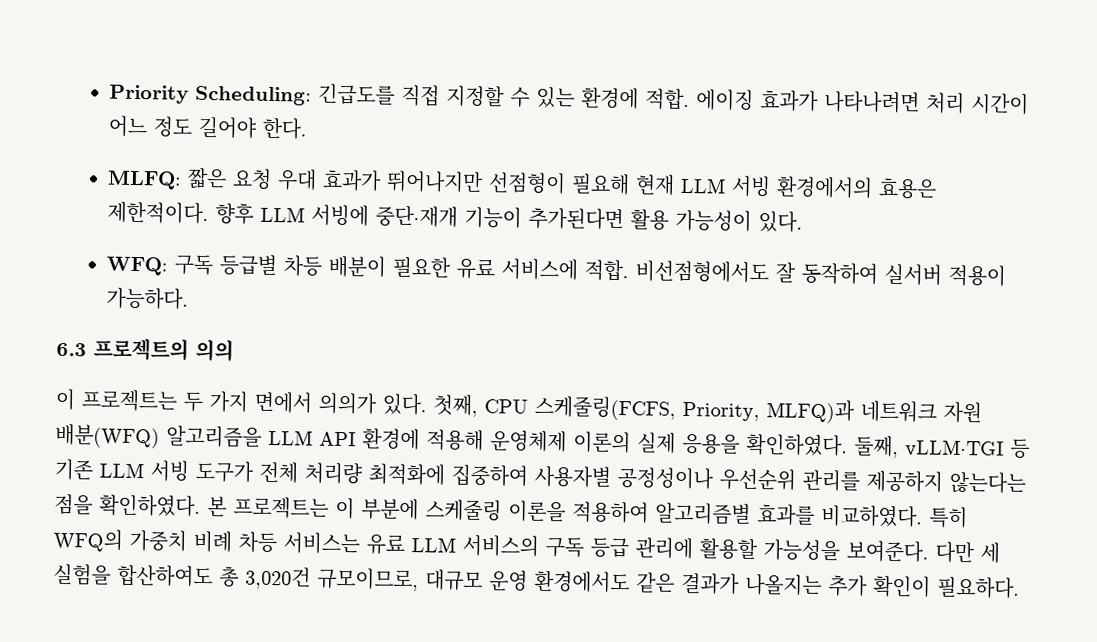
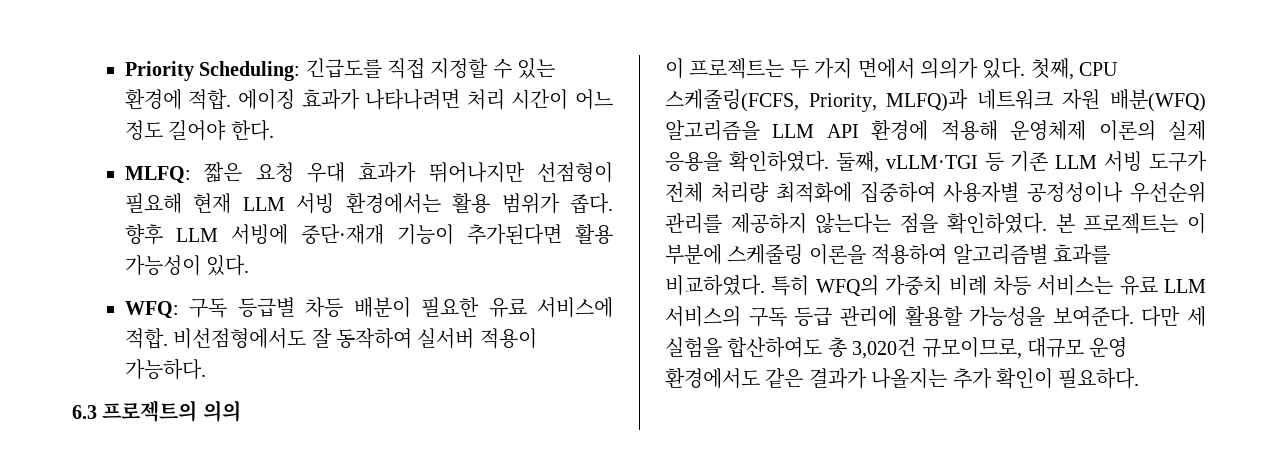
[776,176,938,200] [107,201,210,225] 환경에서의 효용은 제한적이다. -> [345,193,613,214] 환경에서는 활용 범위가 좁다.

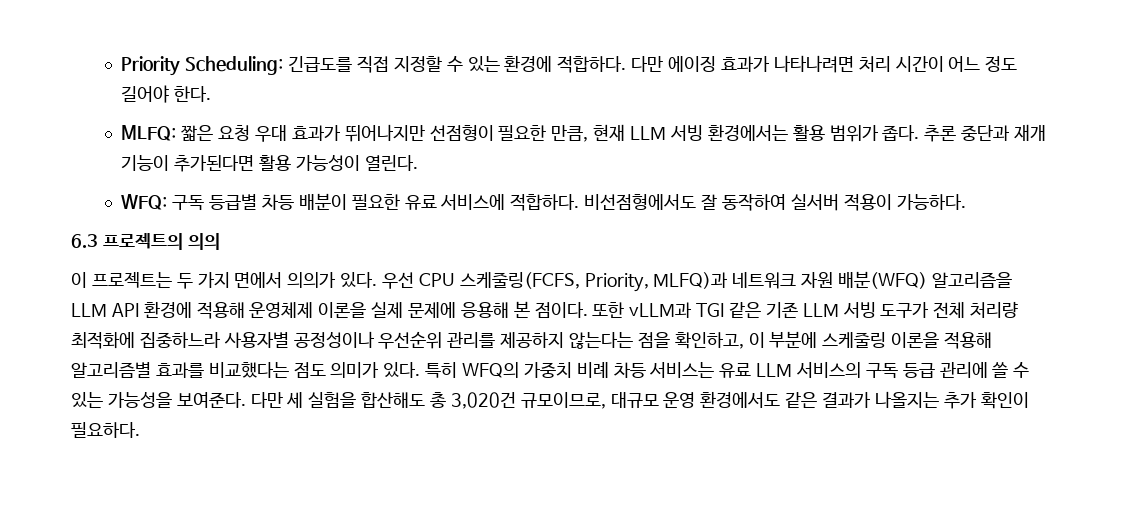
[188,89,232,110] 적합. -> [557,56,664,73] 적합하다. 다만
[124,193,182,214] 필요해 -> [498,125,589,142] 필요한 만큼,
[124,224,384,245] 향후 LLM 서빙에 중단·재개 -> [924,124,1046,142] 추론 중단과 재개
[206,255,250,276] 있다. -> [364,155,418,171] 열린다.
[124,328,168,349] 적합. -> [510,194,580,211] 적합하다.
[1030,58,1074,80] 첫째, -> [382,272,415,289] 우선
[1098,120,1206,141] [665,151,1004,173] 이론의 실제 응용을 확인하였다. 둘째, vLLM·TGI 등 -> [318,301,762,318] 이론을 실제 문제에 응용해 본 점이다. 또한 vLLM과 TGI 같은
[859,182,936,203] 집중하여 -> [139,332,221,348] 집중하느라
[946,213,1179,234] 확인하였다. 본 프로젝트는 -> [674,332,744,349] 확인하고,
[871,244,948,265] 적용하여 -> [944,332,993,349] 적용해
[665,275,765,296] 비교하였다. -> [208,362,421,378] 비교했다는 점도 의미가 있다.
[904,306,963,327] 활용할 -> [992,362,1030,378] [71,392,103,408] 쓸 수 있는
[727,337,823,358] 합산하여도 -> [361,392,426,408] 합산해도

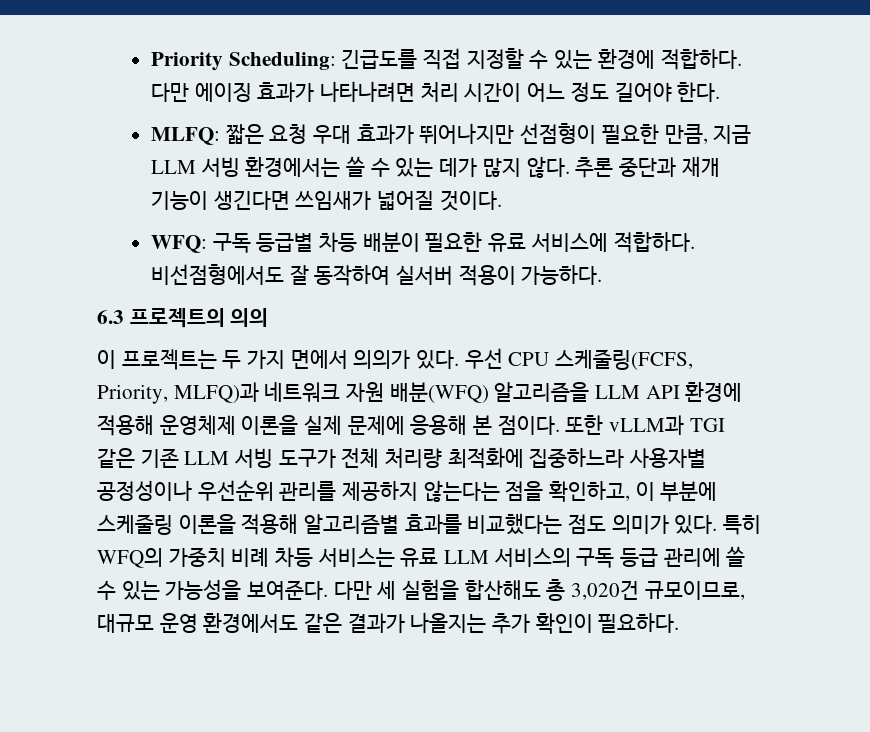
[593,124,626,141] 현재 -> [713,125,752,144] 지금
[792,124,1046,142] [121,155,418,172] 활용 범위가 좁다. 추론 중단과 재개 기능이 추가된다면 활용 가능성이 열린다. -> [346,156,720,178] [151,190,502,211] 쓸 수 있는 데가 많지 않다. 추론 중단과 재개 기능이 생긴다면 쓰임새가 넓어질 것이다.

